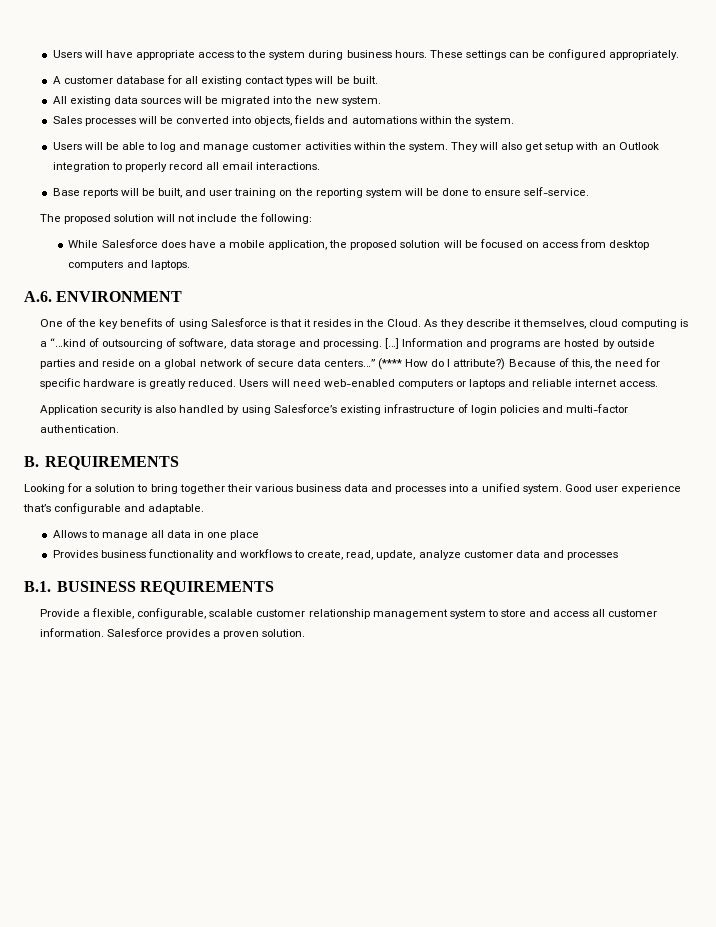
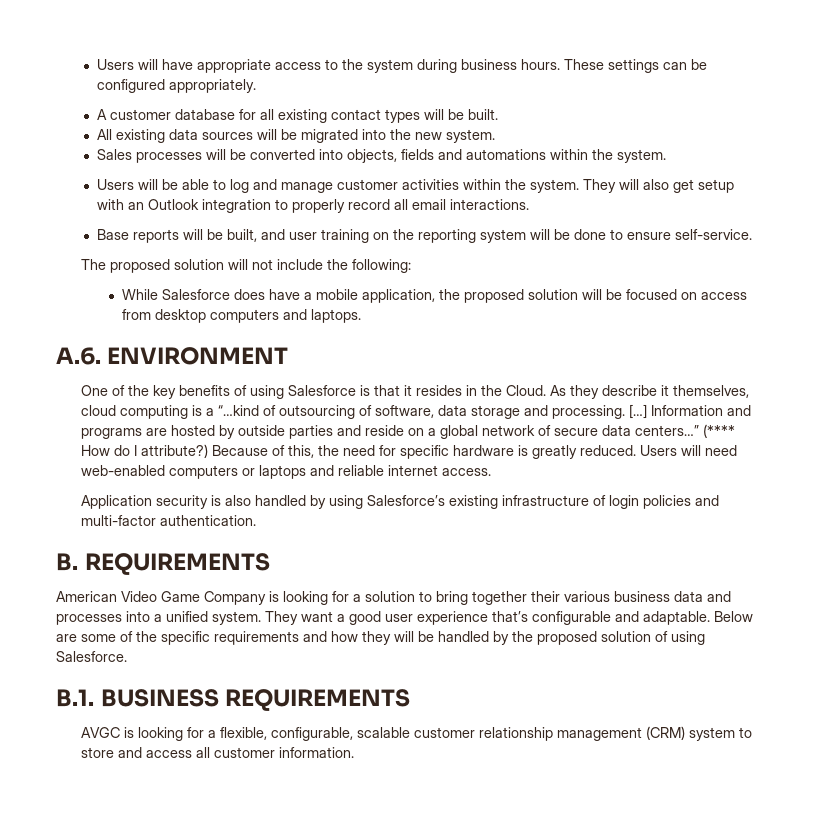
[24,484,65,494] Looking -> [56,591,328,605] American Video Game Company is looking
[564,484,592,492] Good -> [265,611,381,625] They want a good
[52,530,260,540] [52,549,618,560] // Allows to manage all data in one place // Provides business functionality and workflows to create, read, update, analyze customer data and processes -> [714,611,753,622] [56,631,705,645] [56,651,127,662] Below are some of the specific requirements and how they will be handled by the proposed solution of using Salesforce.
[39,609,80,617] Provide -> [80,727,204,741] AVGC is looking for
(448, 614) none -> [645,726,685,740] (CRM)
[107,628,306,639] Salesforce provides a proven solution. -> (354, 752) none

